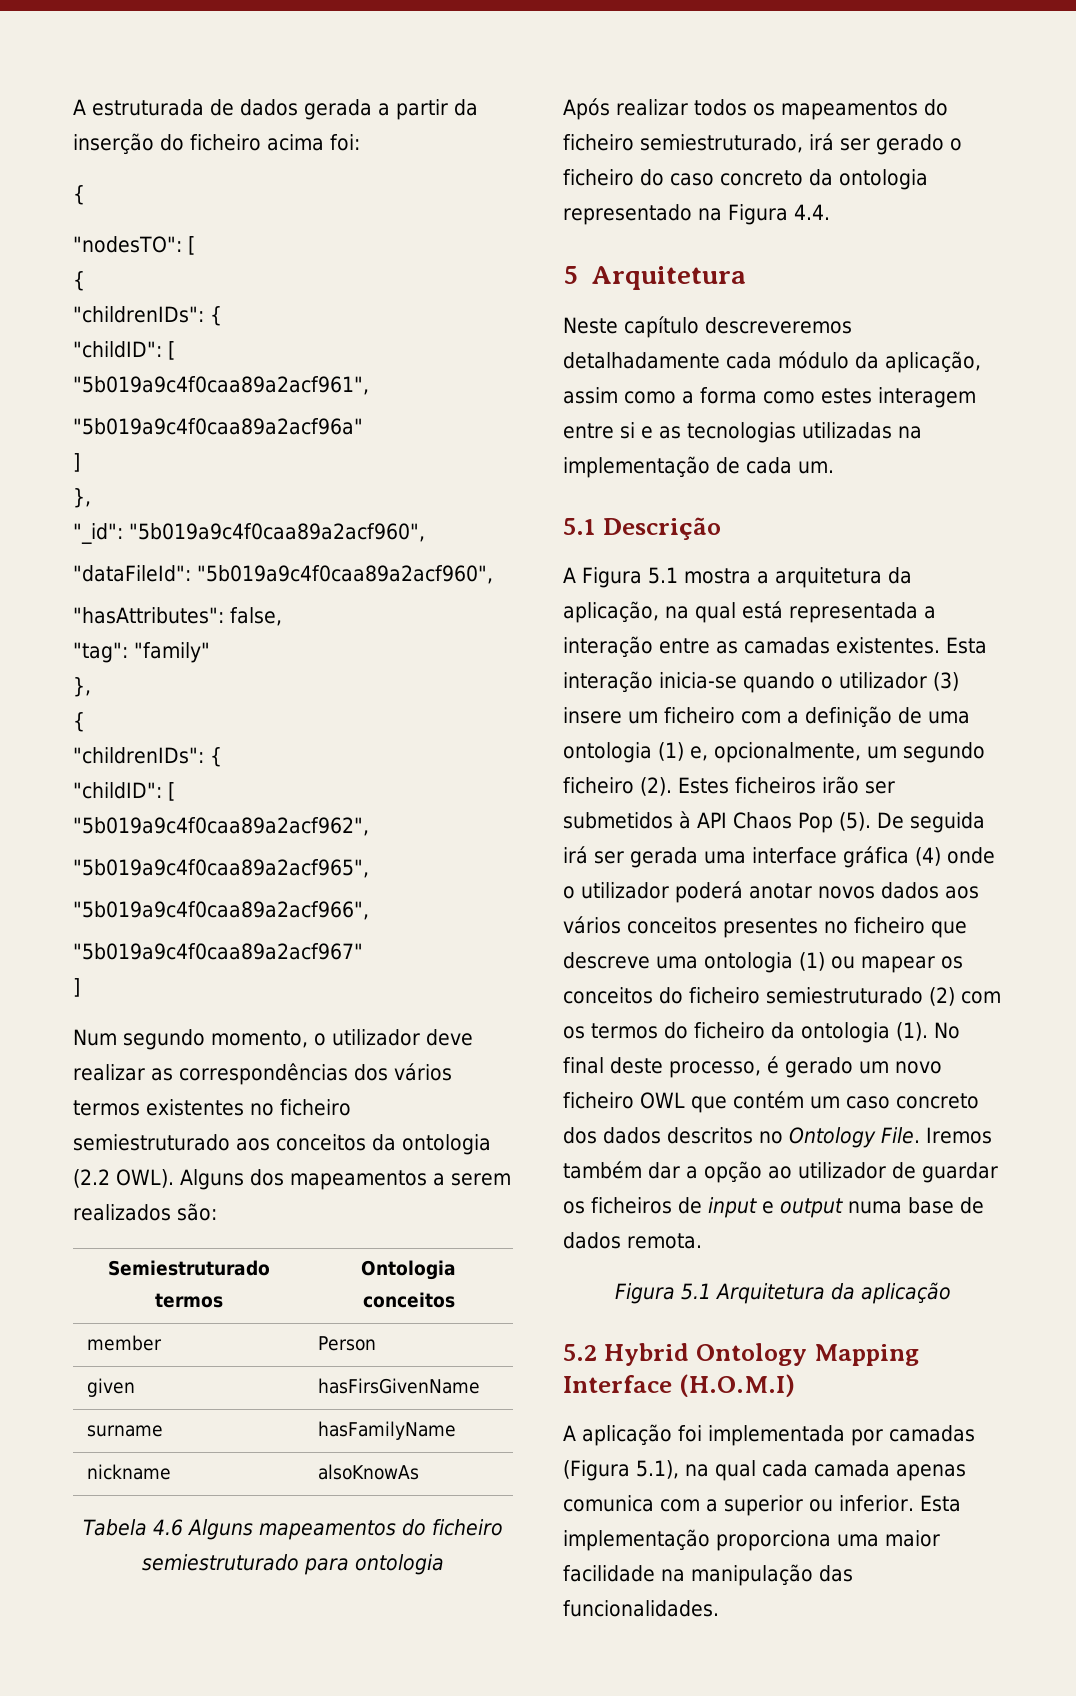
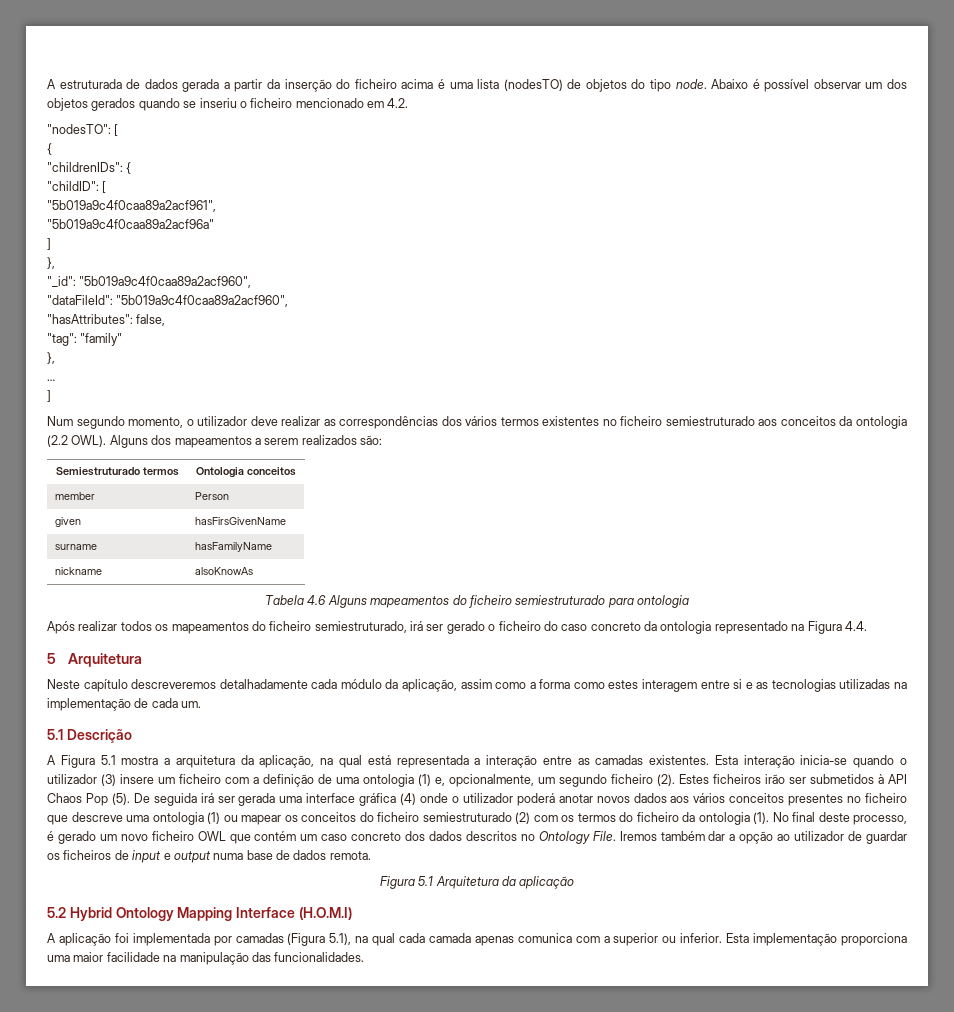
[330,134,360,151] [73,185,85,205] foi: // { -> [437,79,908,92] [47,98,409,111] é uma lista (nodesTO) de objetos do tipo node. Abaixo é possível observar um dos objetos gerados quando se inseriu o ficheiro mencionado em 4.2.
[73,712,85,732] [73,747,222,767] [73,782,175,801] [73,817,369,836] [73,859,369,878] [73,901,369,920] [73,943,363,960] { // "childrenIDs": { // "childID": [ // "5b019a9c4f0caa89a2acf962", // "5b019a9c4f0caa89a2acf965", // "5b019a9c4f0caa89a2acf966", // "5b019a9c4f0caa89a2acf967" -> [47,379,55,381] …

